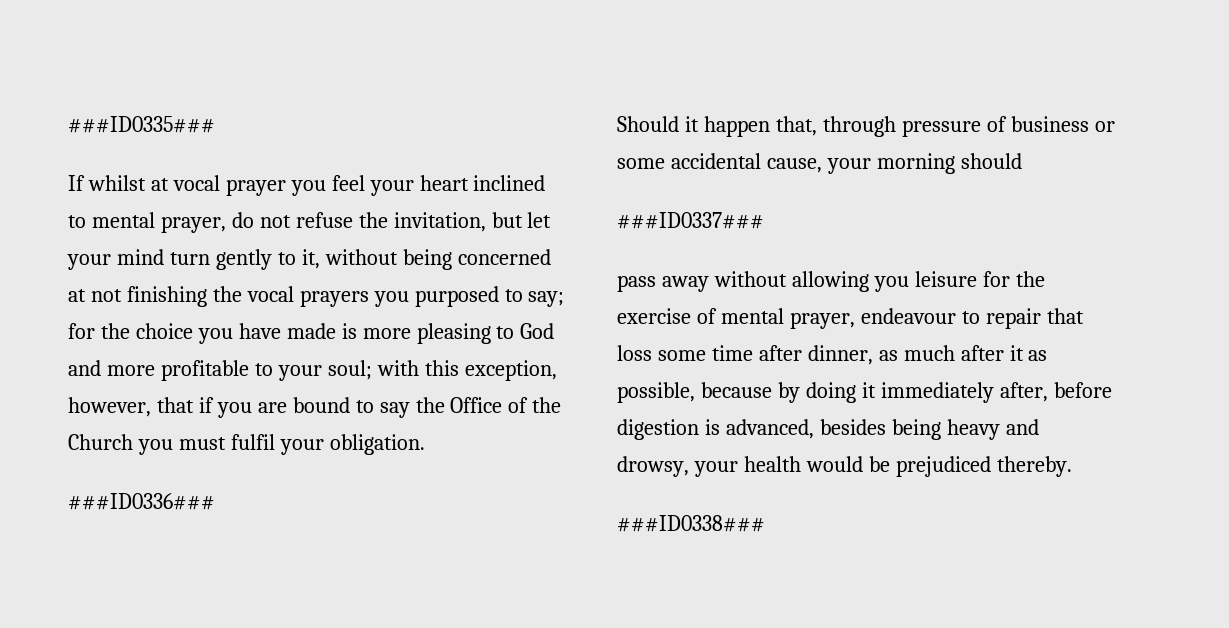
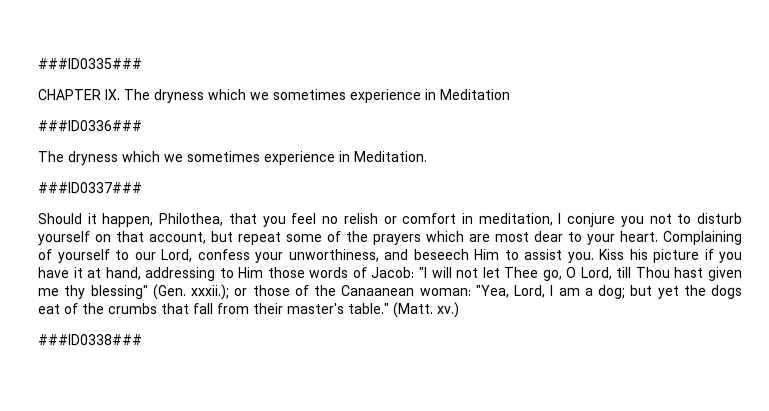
[68,175,546,196] [68,212,552,233] [67,249,551,270] [68,286,565,307] [68,323,555,344] [68,360,557,381] [68,397,562,418] [68,434,425,455] [68,493,215,510] [617,116,1115,137] [617,153,1022,174] [617,212,764,229] [617,271,1045,292] [617,308,1084,329] [617,345,1048,365] [617,382,1112,403] [617,419,1039,440] [617,456,1072,477] If whilst at vocal prayer you feel your heart inclined to mental prayer, do not refuse the invitation, but let your mind turn gently to it, without being concerned at not finishing the vocal prayers you purposed to say; for the choice you have made is more pleasing to God and more profitable to your soul; with this exception, however, that if you are bound to say the Office of the Church you must fulfil your obligation. // ###ID0336### // Should it happen that, through pressure of business or some accidental cause, your morning should // ###ID0337### // pass away without allowing you leisure for the exercise of mental prayer, endeavour to repair that loss some time after dinner, as much after it as possible, because by doing it immediately after, before digestion is advanced, besides being heavy and drowsy, your health would be prejudiced thereby. -> [37,88,510,104] [37,120,142,132] [37,150,427,166] [37,182,142,194] [38,212,743,228] [38,230,743,246] [38,248,743,264] [38,266,743,282] [38,284,743,301] [38,301,460,318] CHAPTER IX. The dryness which we sometimes experience in Meditation // ###ID0336### // The dryness which we sometimes experience in Meditation. // ###ID0337### // Should it happen, Philothea, that you feel no relish or comfort in meditation, I conjure you not to disturb yourself on that account, but repeat some of the prayers which are most dear to your heart. Complaining of yourself to our Lord, confess your unworthiness, and beseech Him to assist you. Kiss his picture if you have it at hand, addressing to Him those words of Jacob: "I will not let Thee go, O Lord, till Thou hast given me thy blessing" (Gen. xxxii.); or those of the Canaanean woman: "Yea, Lord, I am a dog; but yet the dogs eat of the crumbs that fall from their master's table." (Matt. xv.)

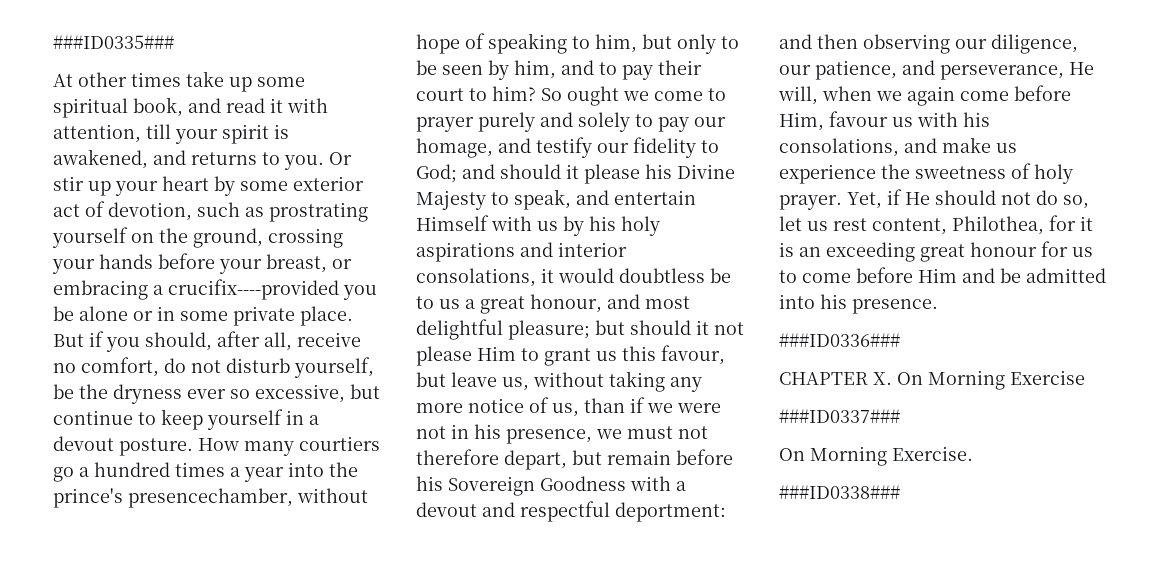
[37,88,510,104] [37,120,142,132] [37,150,427,166] [37,182,142,194] [38,212,743,228] [38,230,743,246] [38,248,743,264] [38,266,743,282] [38,284,743,301] [38,301,460,318] CHAPTER IX. The dryness which we sometimes experience in Meditation // ###ID0336### // The dryness which we sometimes experience in Meditation. // ###ID0337### // Should it happen, Philothea, that you feel no relish or comfort in meditation, I conjure you not to disturb yourself on that account, but repeat some of the prayers which are most dear to your heart. Complaining of yourself to our Lord, confess your unworthiness, and beseech Him to assist you. Kiss his picture if you have it at hand, addressing to Him those words of Jacob: "I will not let Thee go, O Lord, till Thou hast given me thy blessing" (Gen. xxxii.); or those of the Canaanean woman: "Yea, Lord, I am a dog; but yet the dogs eat of the crumbs that fall from their master's table." (Matt. xv.) -> [53,71,305,92] [53,97,328,118] [53,124,289,144] [53,149,352,170] [53,176,364,196] [53,201,368,222] [52,227,343,248] [52,253,352,274] [53,279,377,300] [53,306,353,326] [53,331,361,352] [53,357,374,378] [53,384,380,404] [53,409,319,430] [53,436,380,456] [53,462,358,482] [53,488,368,508] [416,33,739,54] [416,60,702,80] [416,86,726,106] [416,112,726,132] [416,137,719,158] [416,164,735,184] [416,189,696,210] [416,215,660,236] [416,242,627,262] [416,268,731,287] [416,294,690,314] [416,319,744,340] [416,345,725,366] [416,371,702,392] [416,397,721,417] [416,424,708,444] [416,449,733,470] [416,476,686,496] [416,501,726,522] [779,34,1078,54] [779,60,1094,80] [778,85,1071,106] [779,111,990,131] [779,137,1017,157] [779,163,1073,184] [779,189,1089,210] [779,215,1093,235] [779,241,1093,262] [779,267,1106,283] [779,294,938,314] [779,333,900,347] [779,370,1085,390] [779,409,900,423] [779,446,973,466] At other times take up some spiritual book, and read it with attention, till your spirit is awakened, and returns to you. Or stir up your heart by some exterior act of devotion, such as prostrating yourself on the ground, crossing your hands before your breast, or embracing a crucifix----provided you be alone or in some private place. But if you should, after all, receive no comfort, do not disturb yourself, be the dryness ever so excessive, but continue to keep yourself in a devout posture. How many courtiers go a hundred times a year into the prince's presencechamber, without hope of speaking to him, but only to be seen by him, and to pay their court to him? So ought we come to prayer purely and solely to pay our homage, and testify our fidelity to God; and should it please his Divine Majesty to speak, and entertain Himself with us by his holy aspirations and interior consolations, it would doubtless be to us a great honour, and most delightful pleasure; but should it not please Him to grant us this favour, but leave us, without taking any more notice of us, than if we were not in his presence, we must not therefore depart, but remain before his Sovereign Goodness with a devout and respectful deportment: and then observing our diligence, our patience, and perseverance, He will, when we again come before Him, favour us with his consolations, and make us experience the sweetness of holy prayer. Yet, if He should not do so, let us rest content, Philothea, for it is an exceeding great honour for us to come before Him and be admitted into his presence. // ###ID0336### // CHAPTER X. On Morning Exercise // ###ID0337### // On Morning Exercise.

